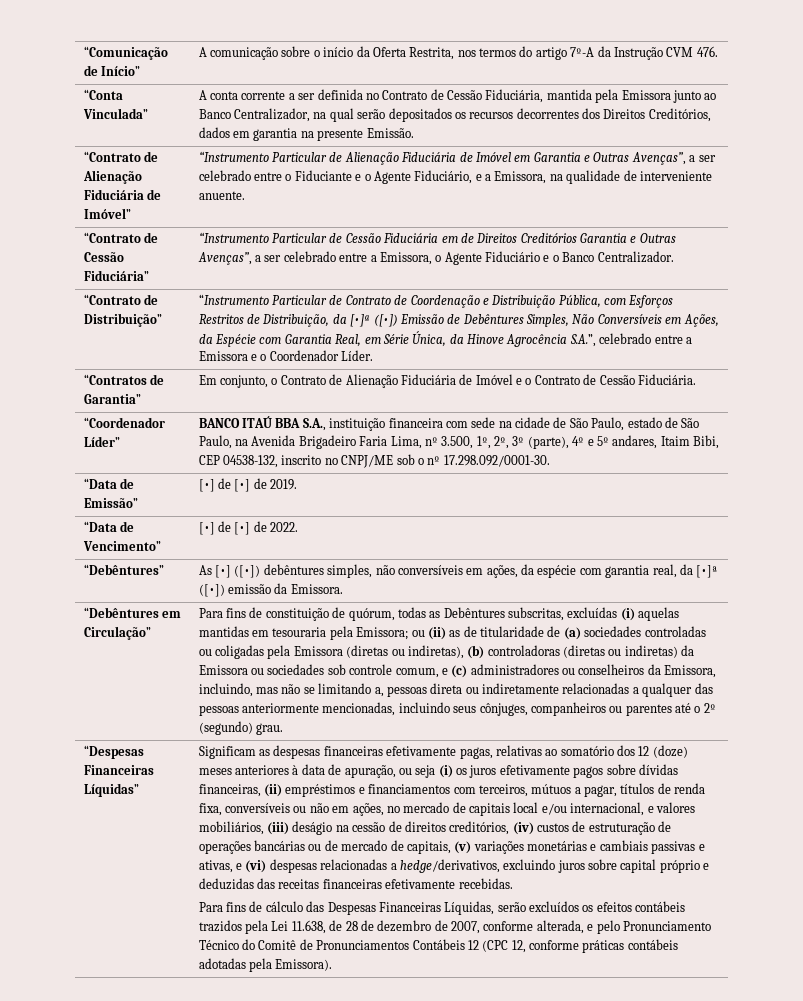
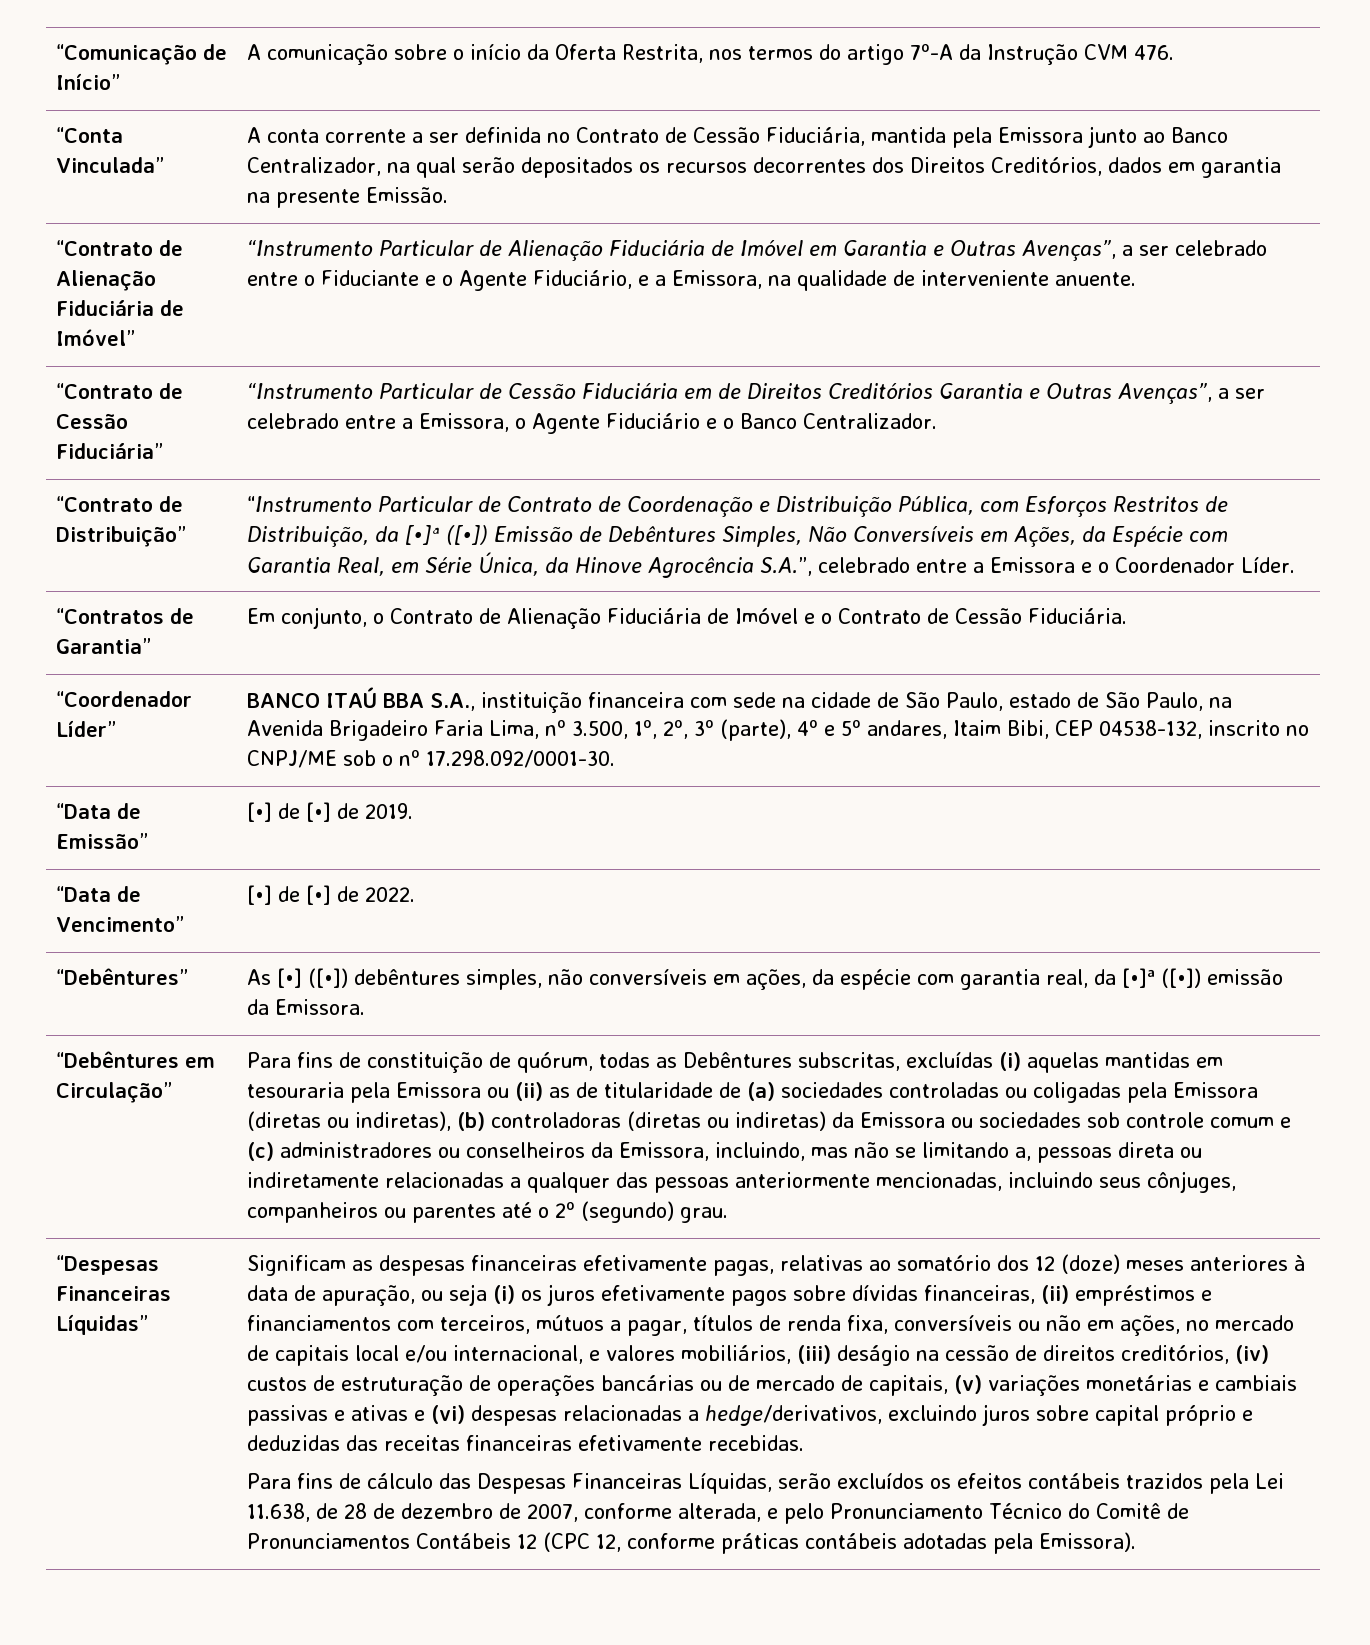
[356,627,409,640] Emissora; -> [396,1082,482,1098] Emissora
[395,668,439,678] comum, -> [1210,1117,1275,1128] comum
[198,860,233,873] ativas, -> [351,1405,409,1421] ativas

